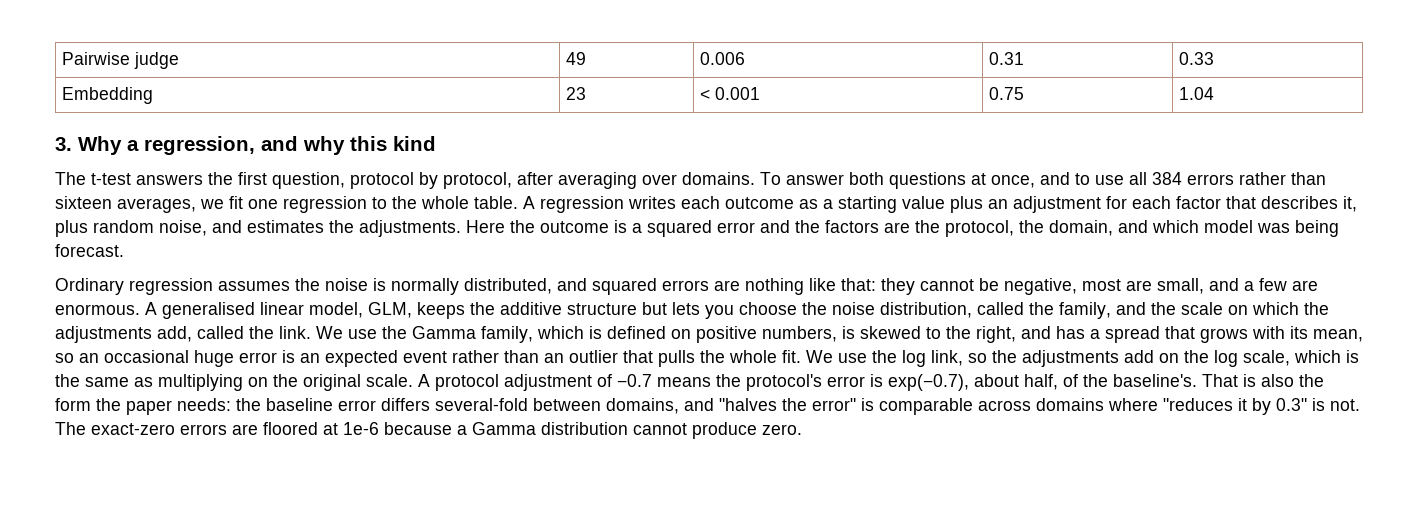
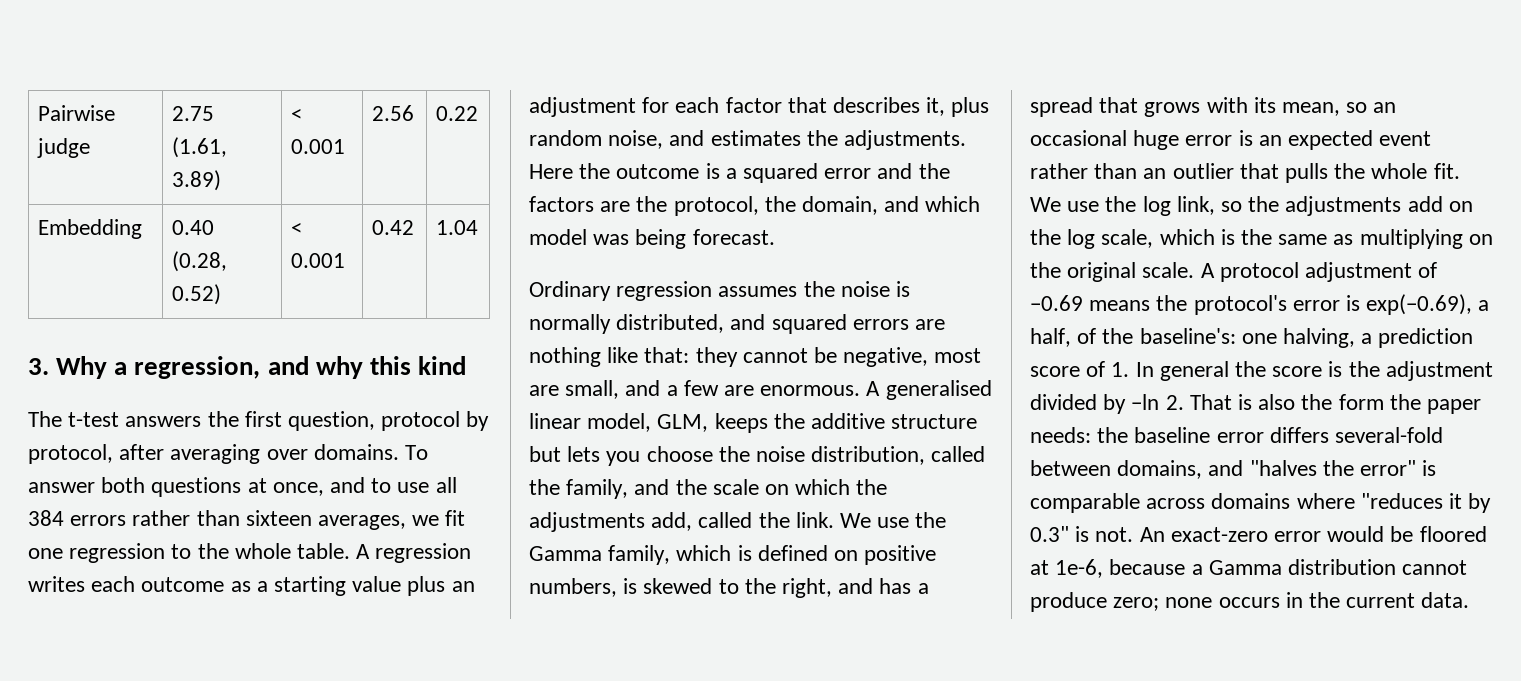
[566,52,587,65] [700,52,746,65] [989,52,1025,65] [1179,52,1215,65] [62,87,154,104] [566,87,587,100] [700,87,761,100] [989,87,1025,100] 49 | 0.006 | 0.31 | 0.33 // Embedding | 23 | < 0.001 | 0.75 -> [172,106,215,121] [172,137,228,158] [172,170,222,191] [291,108,303,121] [291,139,346,154] [372,105,415,121] [436,106,479,121] [38,219,143,239] [172,220,215,235] [172,251,228,272] [172,284,222,305] [291,222,303,235] [291,253,346,268] [372,220,415,235] 2.75 (1.61, 3.89) | < 0.001 | 2.56 | 0.22 // Embedding | 0.40 (0.28, 0.52) | < 0.001 | 0.42
[617,374,652,387] −0.7 -> [1030,295,1083,311] −0.69
[888,374,1019,391] exp(−0.7), about -> [1366,294,1490,315] exp(−0.69), a
[1113,374,1197,387] baseline's. -> [1139,328,1474,348] [1030,361,1493,381] [1030,394,1184,414] baseline's: one halving, a prediction score of 1. In general the score is the adjustment divided by −ln 2.
[55,422,258,435] The exact-zero errors are -> [1139,526,1414,542] An exact-zero error would be
[343,422,379,435] 1e-6 -> [1055,559,1104,578] 1e-6,
[762,424,802,435] zero. -> [1113,592,1470,611] zero; none occurs in the current data.

